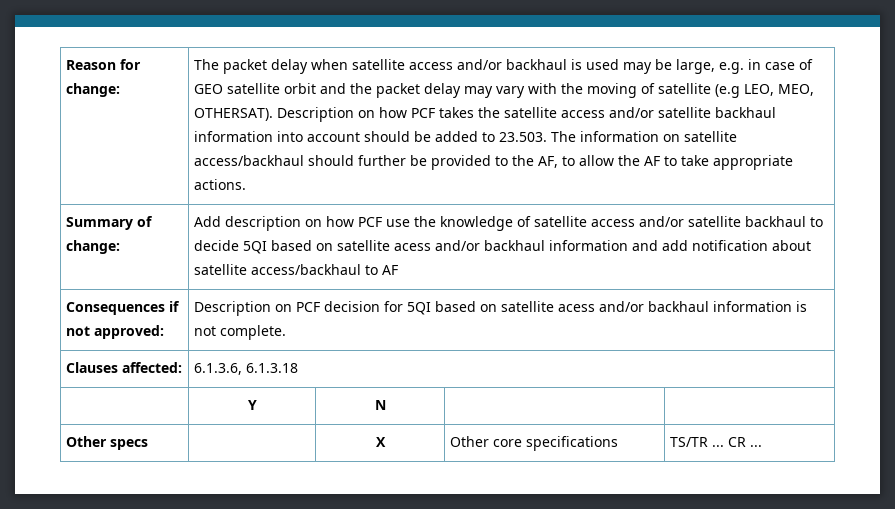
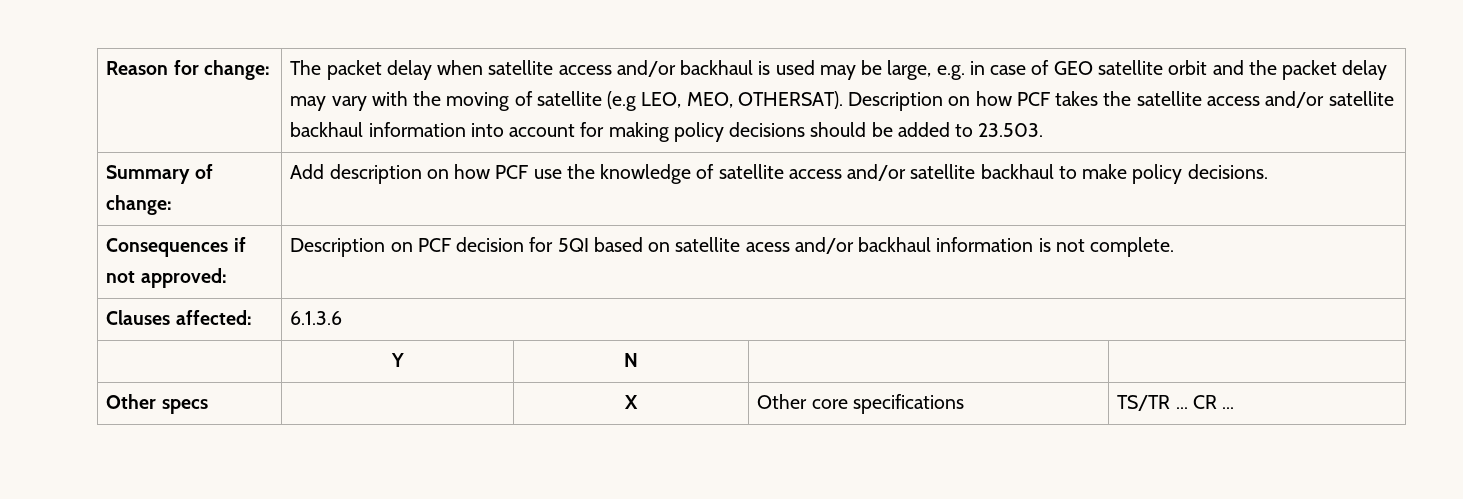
(361, 137) none -> [580,122,806,142] for making policy decisions
[551,131,738,142] [194,155,794,170] [194,179,247,190] The information on satellite access/backhaul should further be provided to the AF, to allow the AF to take appropriate actions. -> (1044, 130) none
[194,240,812,254] [194,264,399,275] decide 5QI based on satellite acess and/or backhaul information and add notification about satellite access/backhaul to AF -> [1082,164,1268,184] make policy decisions.
[194,363,299,375] 6.1.3.6, 6.1.3.18 -> [290,311,343,325] 6.1.3.6

